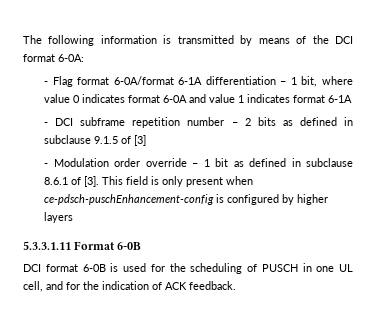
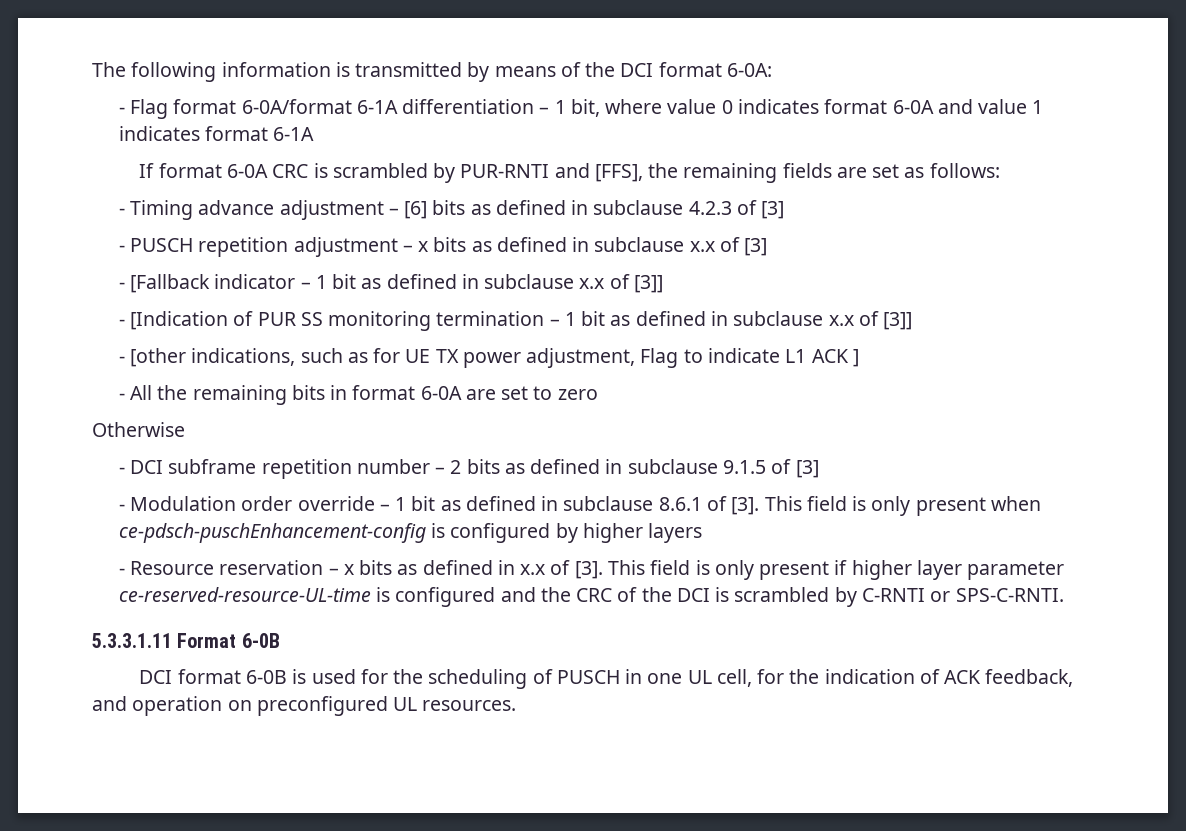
(353, 99) none -> [139,163,1000,183] [118,200,785,220] [118,237,768,257] [118,274,664,293] [118,311,913,331] [118,348,859,368] [118,385,598,405] [92,422,185,437] // If format 6-0A CRC is scrambled by PUR-RNTI and [FFS], the remaining fields are set as follows: // - Timing advance adjustment – [6] bits as defined in subclause 4.2.3 of [3] // - PUSCH repetition adjustment – x bits as defined in subclause x.x of [3] // - [Fallback indicator – 1 bit as defined in subclause x.x of [3]] // - [Indication of PUR SS monitoring termination – 1 bit as defined in subclause x.x of [3]] // - [other indications, such as for UE TX power adjustment, Flag to indicate L1 ACK ] // - All the remaining bits in format 6-0A are set to zero // Otherwise
(74, 217) none -> [118,560,1065,580] [118,587,1064,607] // - Resource reservation – x bits as defined in x.x of [3]. This field is only present if higher layer parameter ce-reserved-resource-UL-time is configured and the CRC of the DCI is scrambled by C-RNTI or SPS-C-RNTI.
[46,281,63,290] and -> (752, 678) none
[189,281,236,290] feedback. -> [985,669,1074,687] [92,696,517,716] feedback, and operation on preconfigured UL resources.

